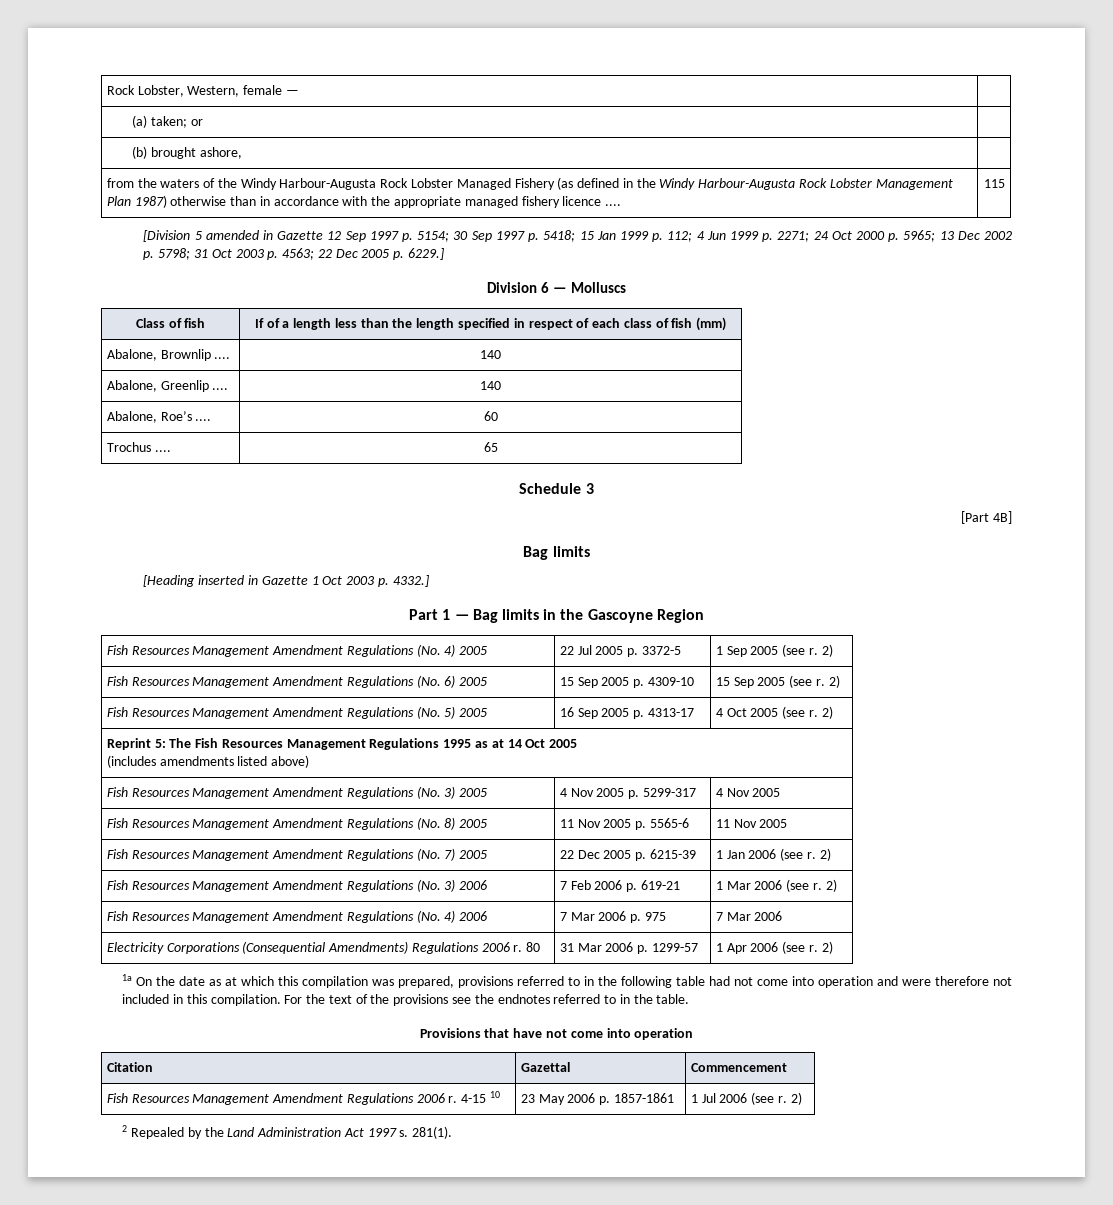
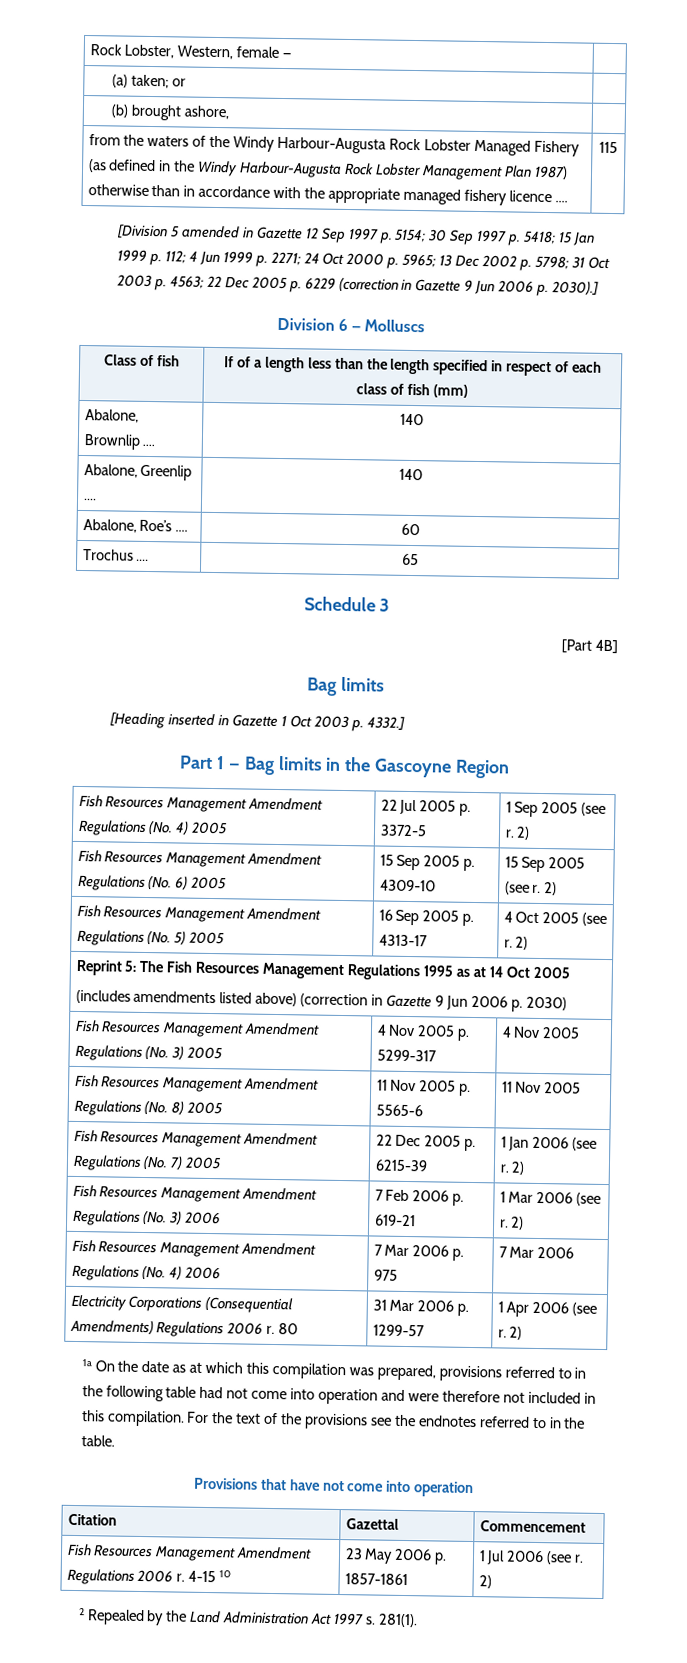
[407,248,444,260] 6229.] -> [304,277,599,297] 6229 (correction in Gazette 9 Jun 2006 p. 2030).]
(310, 761) none -> [300,993,567,1012] (correction in Gazette 9 Jun 2006 p. 2030)

